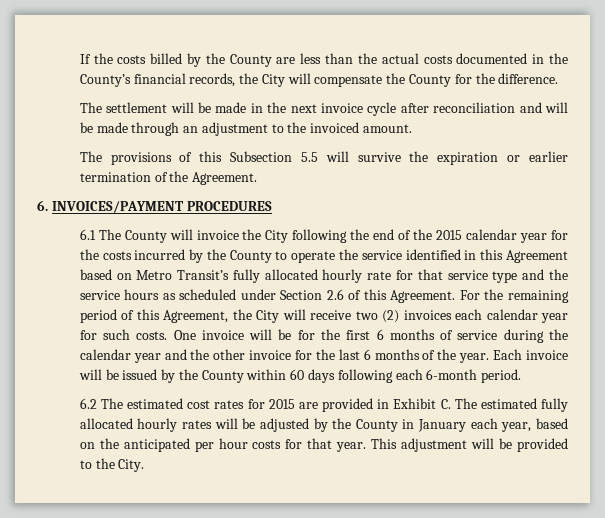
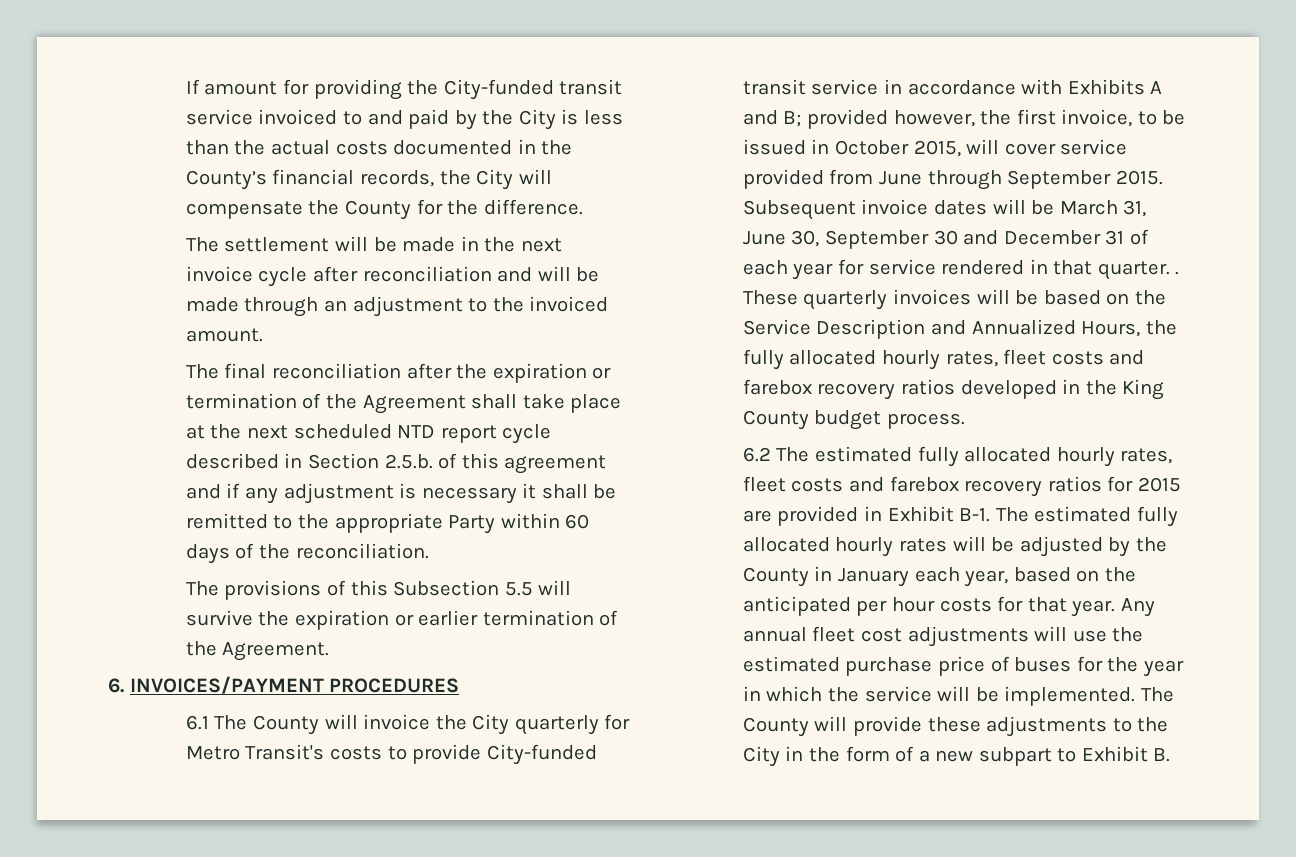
[93,53,296,67] the costs billed by the County are -> [204,79,623,100] [185,109,579,130] amount for providing the City-funded transit service invoiced to and paid by the City is
(412, 128) none -> [185,363,612,383] [185,393,622,414] [185,424,552,444] [185,453,607,474] [185,483,617,504] [185,513,590,534] [185,543,429,564] // The final reconciliation after the expiration or termination of the Agreement shall take place at the next scheduled NTD report cycle described in Section 2.5.b. of this agreement and if any adjustment is necessary it shall be remitted to the appropriate Party within 60 days of the reconciliation.
[292,229,568,243] [79,249,569,263] [79,269,569,283] [79,289,569,303] [79,309,568,323] [79,329,568,343] [79,349,568,363] [78,369,522,383] [79,398,245,409] following the end of the 2015 calendar year for the costs incurred by the County to operate the service identified in this Agreement based on Metro Transit’s fully allocated hourly rate for that service type and the service hours as scheduled under Section 2.6 of this Agreement. For the remaining period of this Agreement, the City will receive two (2) invoices each calendar year for such costs. One invoice will be for the first 6 months of service during the calendar year and the other invoice for the last 6 months of the year. Each invoice will be issued by the County within 60 days following each 6-month period. // 6.2 The estimated cost rates -> [514,714,631,735] [185,744,597,765] [742,79,1163,95] [742,109,1186,129] [742,139,1128,157] [742,169,1163,190] [742,199,1147,220] [742,229,1149,249] [742,259,1180,280] [742,289,1166,310] [742,319,1177,339] [742,349,1145,370] [742,379,1165,400] [742,410,966,430] [742,446,1173,467] [742,476,1102,497] quarterly for Metro Transit's costs to provide City-funded transit service in accordance with Exhibits A and B; provided however, the first invoice, to be issued in October 2015, will cover service provided from June through September 2015. Subsequent invoice dates will be March 31, June 30, September 30 and December 31 of each year for service rendered in that quarter. . These quarterly invoices will be based on the Service Description and Annualized Hours, the fully allocated hourly rates, fleet costs and farebox recovery ratios developed in the King County budget process. // 6.2 The estimated fully allocated hourly rates, fleet costs and farebox recovery ratios
[440,399,451,409] C. -> [959,508,991,522] B-1.
[371,438,568,452] [79,458,145,472] This adjustment will be provided to the City. -> [1120,598,1155,617] [742,626,1144,647] [742,656,1184,677] [742,686,1174,706] [742,716,1169,737] [742,746,1171,767] Any annual fleet cost adjustments will use the estimated purchase price of buses for the year in which the service will be implemented. The County will provide these adjustments to the City in the form of a new subpart to Exhibit B.

